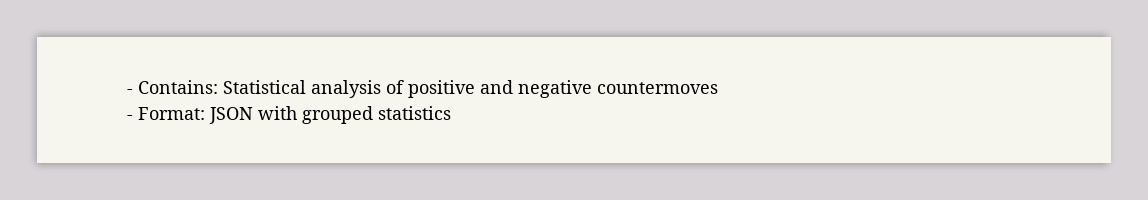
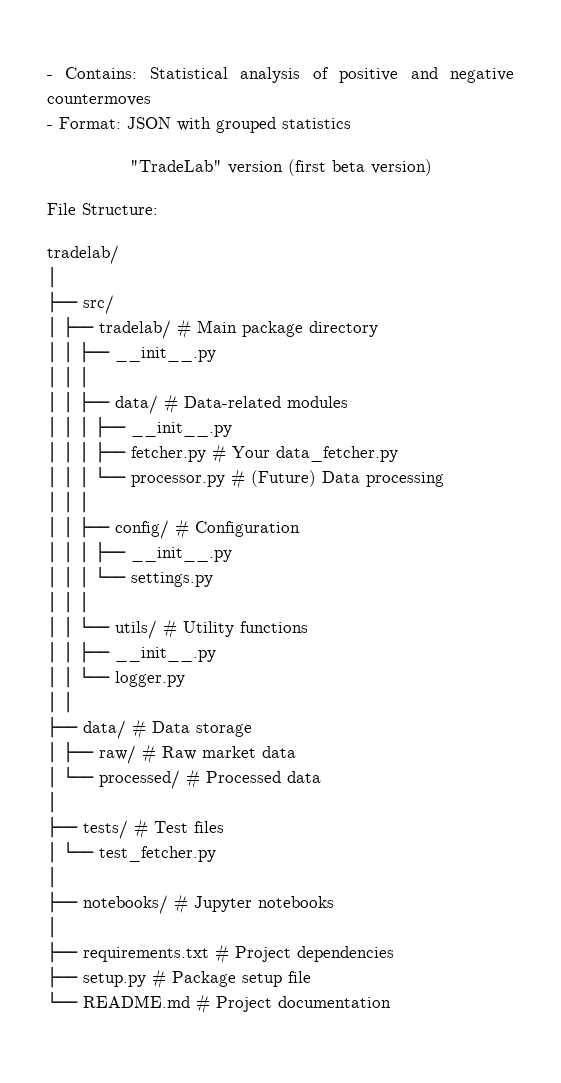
(451, 113) none -> [129,159,432,176] [47,203,158,215] [47,245,119,264] [47,267,57,288] [47,292,114,314] [47,317,378,339] [47,342,216,363] [47,367,89,388] [47,392,348,414] [47,417,232,438] [47,442,398,464] [47,467,444,489] [47,492,89,513] [47,517,300,539] [47,542,232,563] [47,567,213,588] [47,592,89,613] [47,617,308,639] [47,642,216,663] [47,667,185,688] [47,692,73,713] [47,717,252,739] [47,742,296,764] [47,767,321,789] [47,792,57,813] [47,817,224,839] [47,842,216,863] [47,867,57,888] [47,892,334,914] [47,917,57,938] [47,942,394,964] [47,967,311,989] [47,992,391,1014] // "TradeLab" version (first beta version) // File Structure: // tradelab/ // │ // ├── src/ // │ ├── tradelab/ # Main package directory // │ │ ├── __init__.py // │ │ │ // │ │ ├── data/ # Data-related modules // │ │ │ ├── __init__.py // │ │ │ ├── fetcher.py # Your data_fetcher.py // │ │ │ └── processor.py # (Future) Data processing // │ │ │ // │ │ ├── config/ # Configuration // │ │ │ ├── __init__.py // │ │ │ └── settings.py // │ │ │ // │ │ └── utils/ # Utility functions // │ │ ├── __init__.py // │ │ └── logger.py // │ │ // ├── data/ # Data storage // │ ├── raw/ # Raw market data // │ └── processed/ # Processed data // │ // ├── tests/ # Test files // │ └── test_fetcher.py // │ // ├── notebooks/ # Jupyter notebooks // │ // ├── requirements.txt # Project dependencies // ├── setup.py # Package setup file // └── README.md # Project documentation

